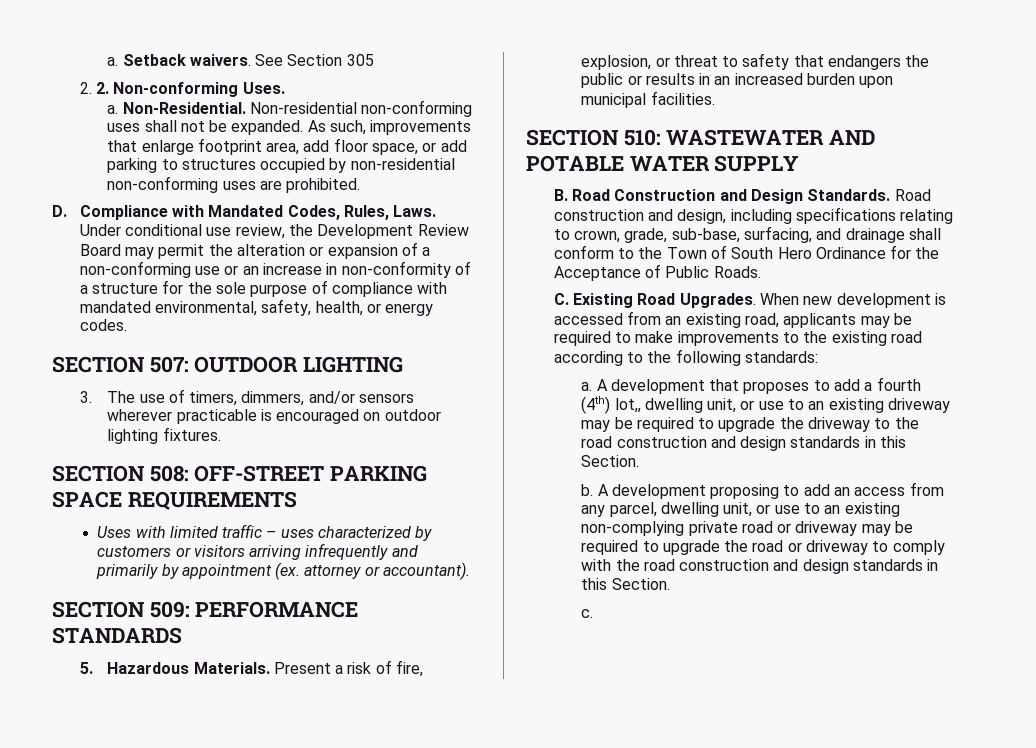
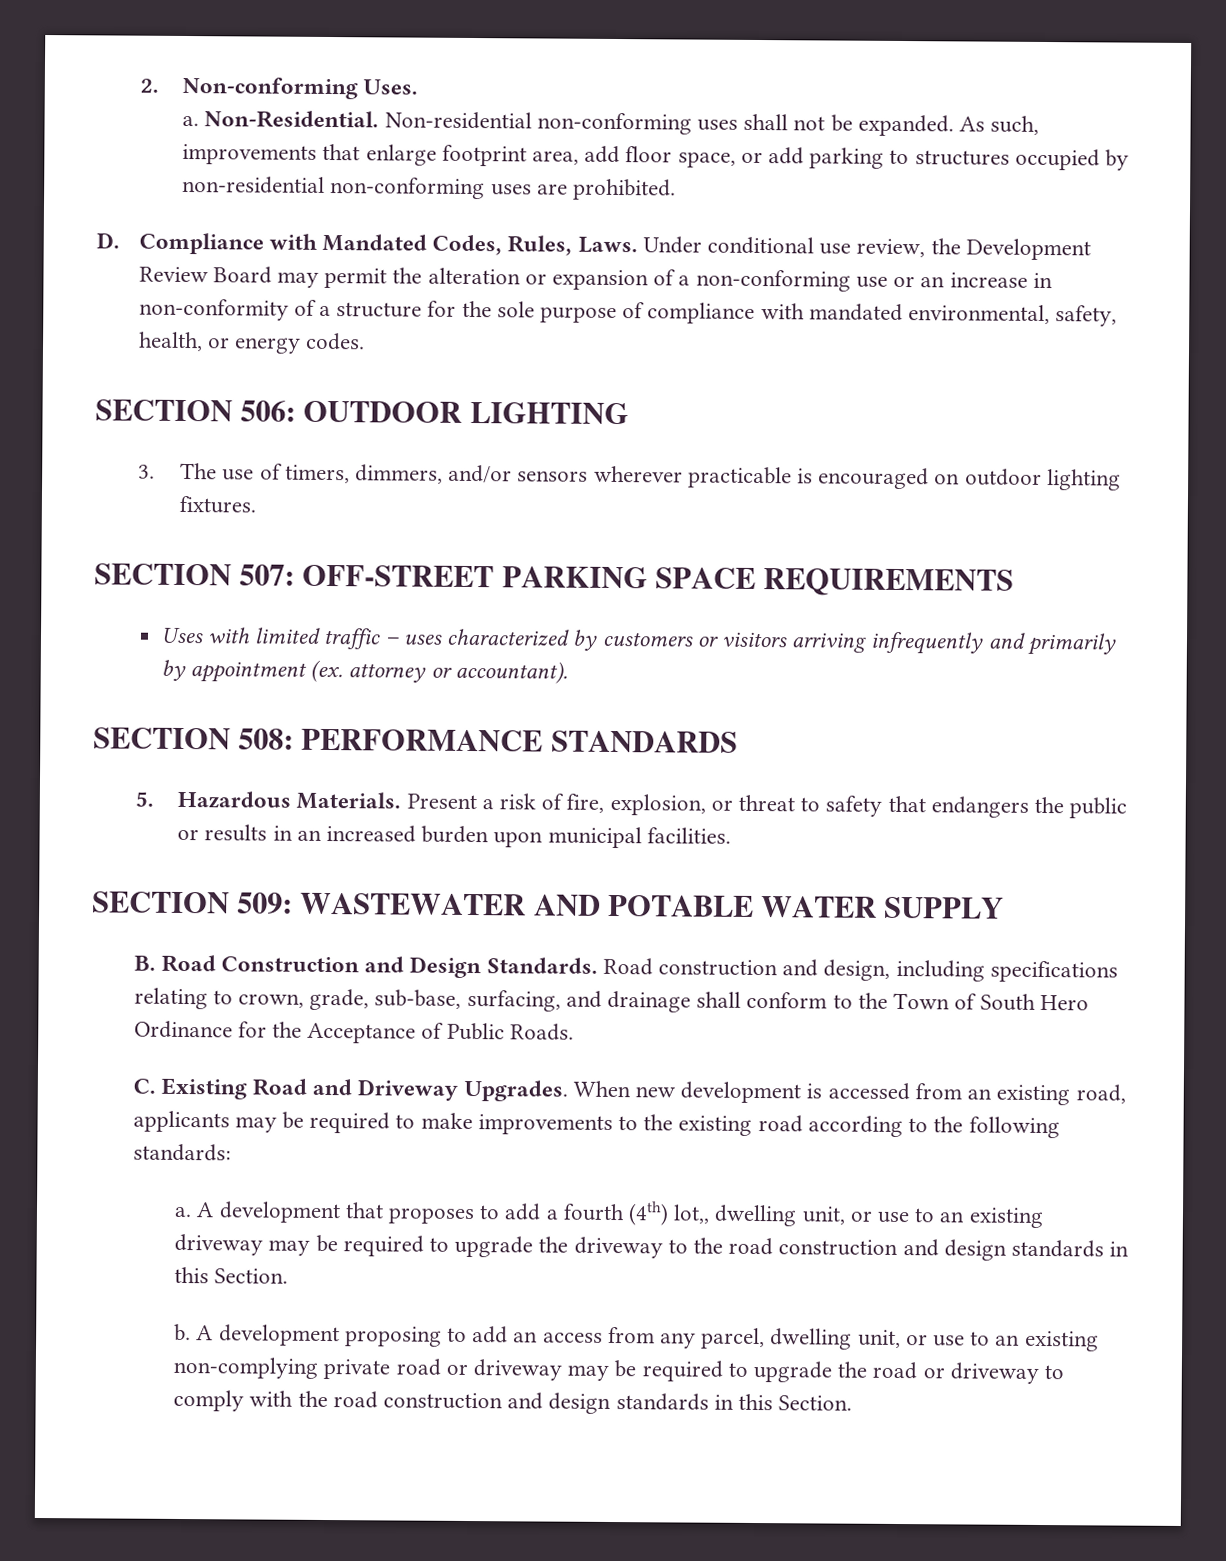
[107,54,374,66] [79,82,92,94] a. Setback waivers. See Section 305 // 2. -> (139, 85) none
[149,356,189,373] 507: -> [240,400,297,422] 506:
[149,465,189,482] 508: -> [239,564,296,586] 507:
[149,601,190,618] 509: -> [238,728,295,750] 508:
[623,129,661,146] 510: -> [237,892,294,914] 509:
(676, 299) none -> [312,1078,459,1101] and Driveway
[581,609,594,618] // c. -> (853, 1403) none

